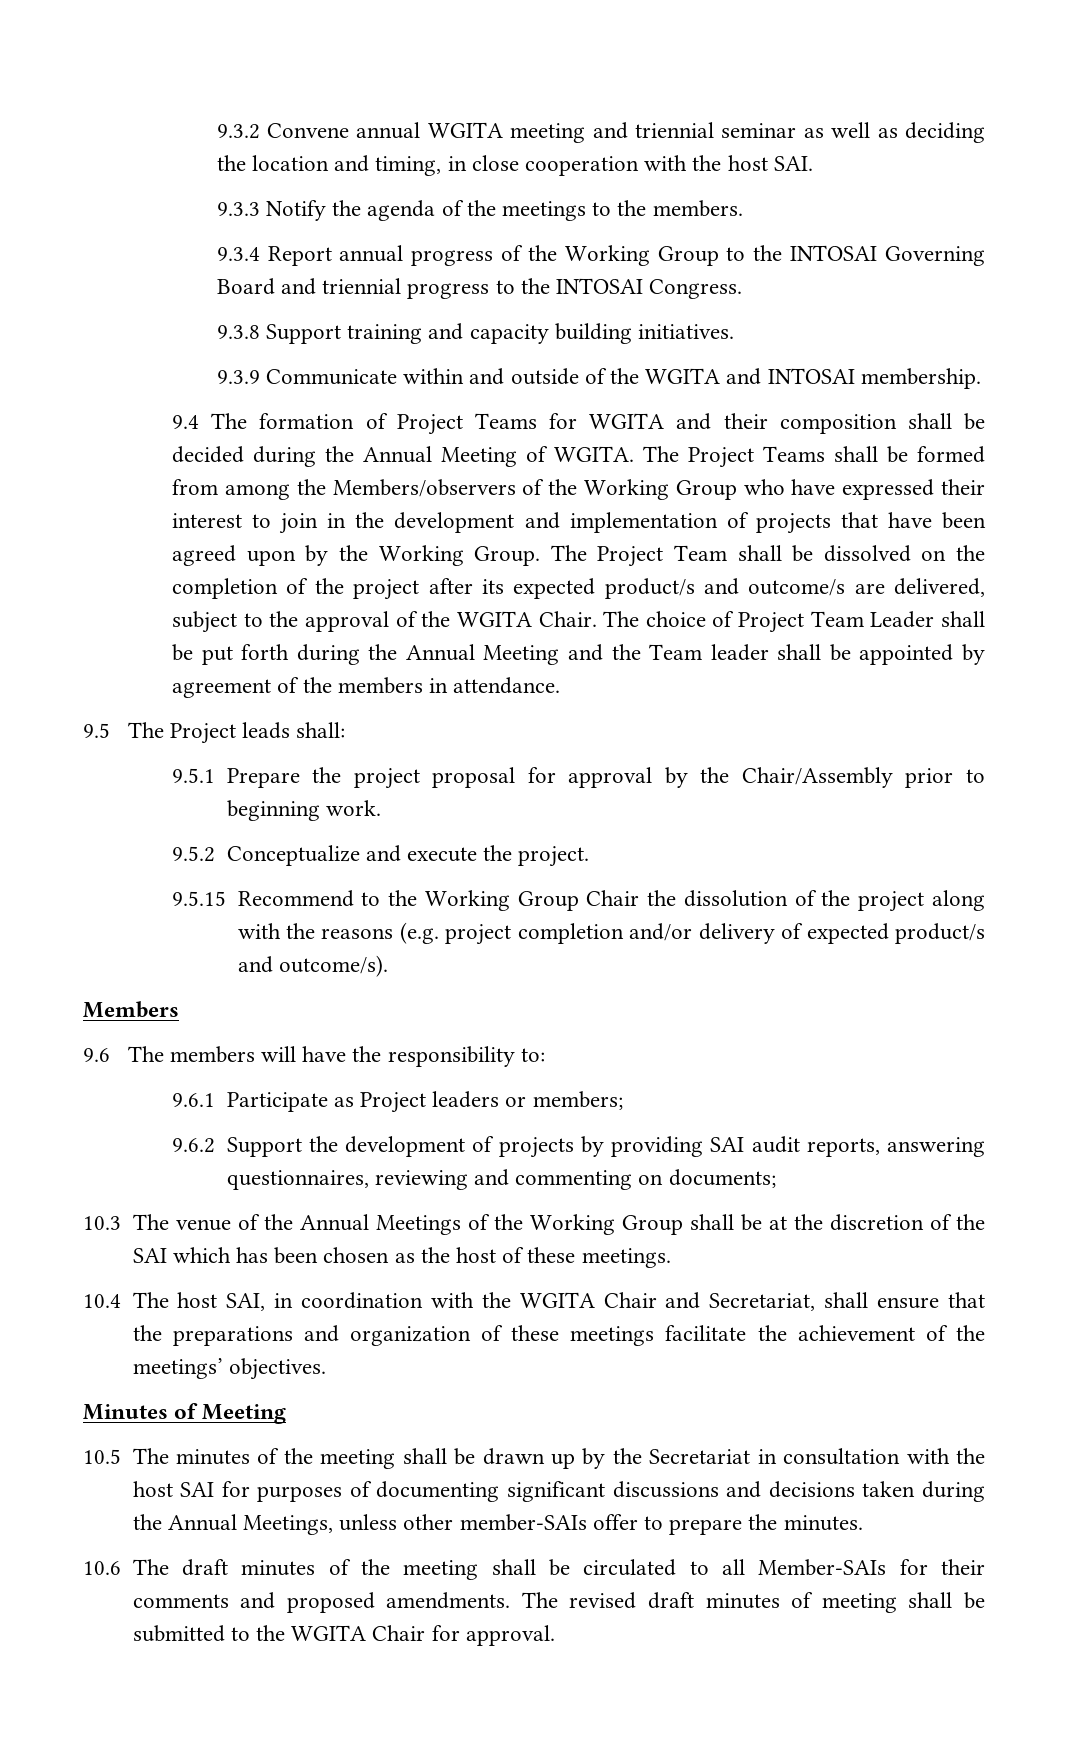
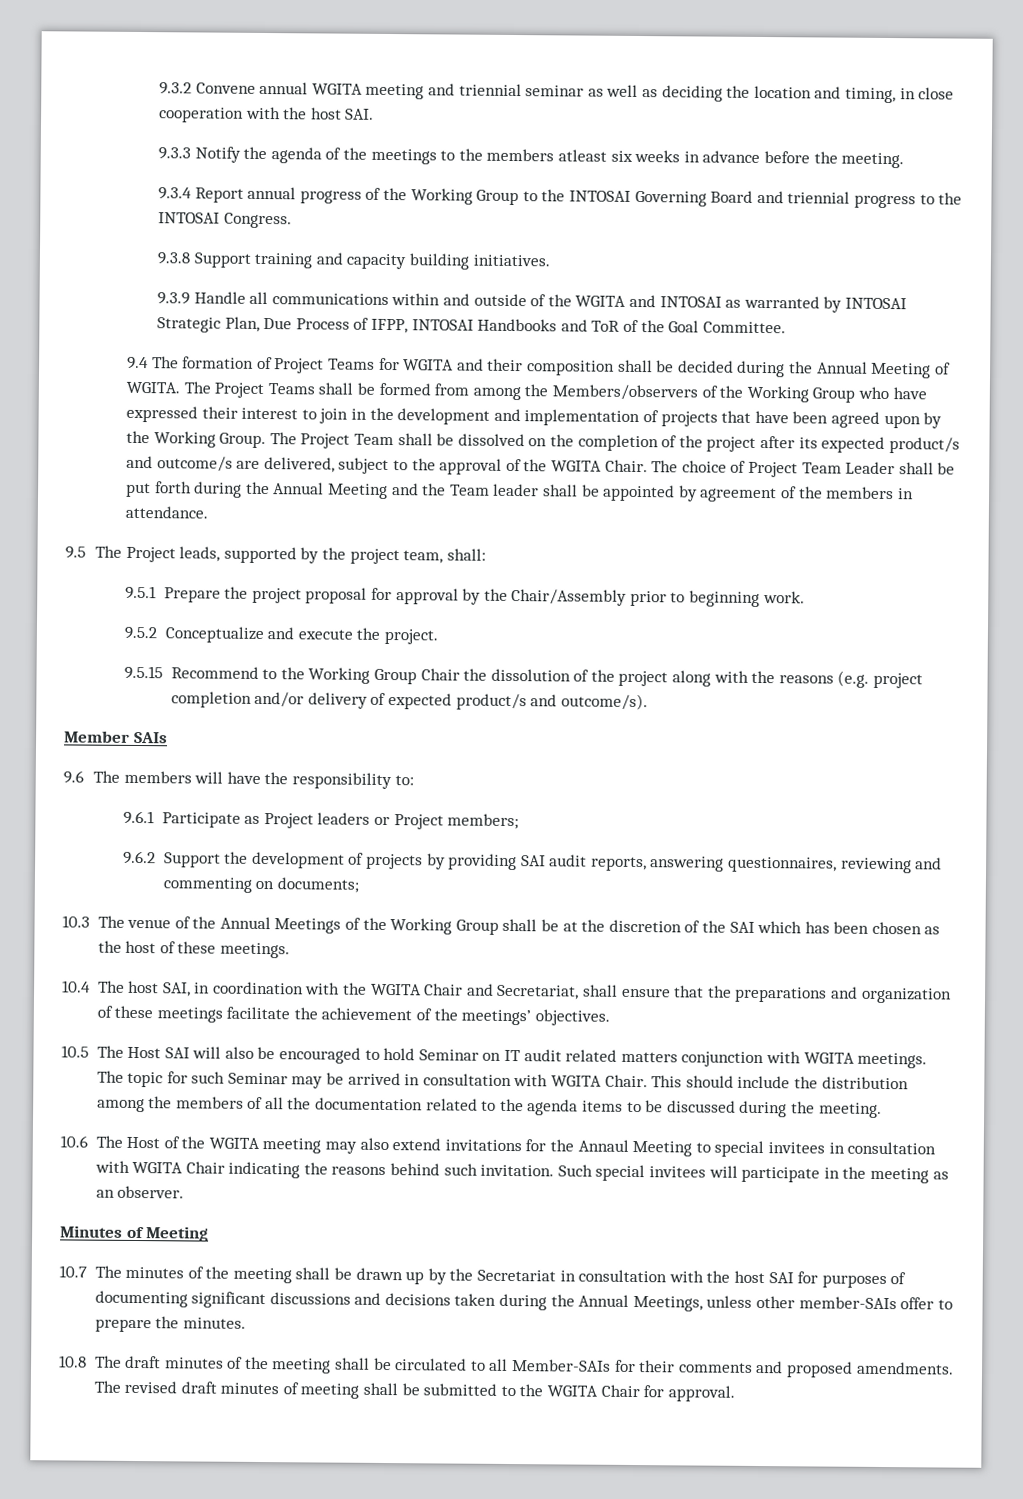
[652,200,743,217] members. -> [486,148,905,169] members atleast six weeks in advance before the meeting.
[265,369,397,385] Communicate -> [193,291,389,305] Handle all communications
[860,368,981,389] membership. -> [725,295,907,313] [157,316,786,334] as warranted by INTOSAI Strategic Plan, Due Process of IFPP, INTOSAI Handbooks and ToR of the Goal Committee.
[241,722,290,739] leads -> [179,546,444,565] leads, supported by the project team,
[83,1001,179,1018] Members -> [64,730,168,744] Member SAIs
(527, 1101) none -> [393,814,444,830] Project
(326, 1369) none -> [61,1045,928,1069] [96,1070,909,1090] [96,1096,882,1118] [60,1135,937,1158] [94,1160,949,1184] [95,1185,185,1199] // 10.5 The Host SAI will also be encouraged to hold Seminar on IT audit related matters conjunction with WGITA meetings. The topic for such Seminar may be arrived in consultation with WGITA Chair. This should include the distribution among the members of all the documentation related to the agenda items to be discussed during the meeting. // 10.6 The Host of the WGITA meeting may also extend invitations for the Annaul Meeting to special invitees in consultation with WGITA Chair indicating the reasons behind such invitation. Such special invitees will participate in the meeting as an observer.
[83,1449,121,1464] 10.5 -> [59,1265,87,1278] 10.7
[83,1561,121,1575] 10.6 -> [59,1355,87,1368] 10.8

